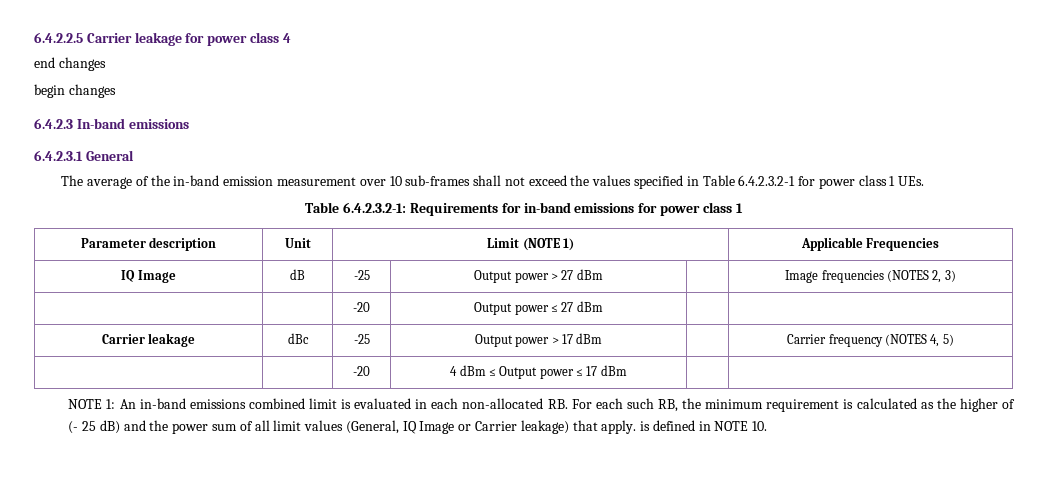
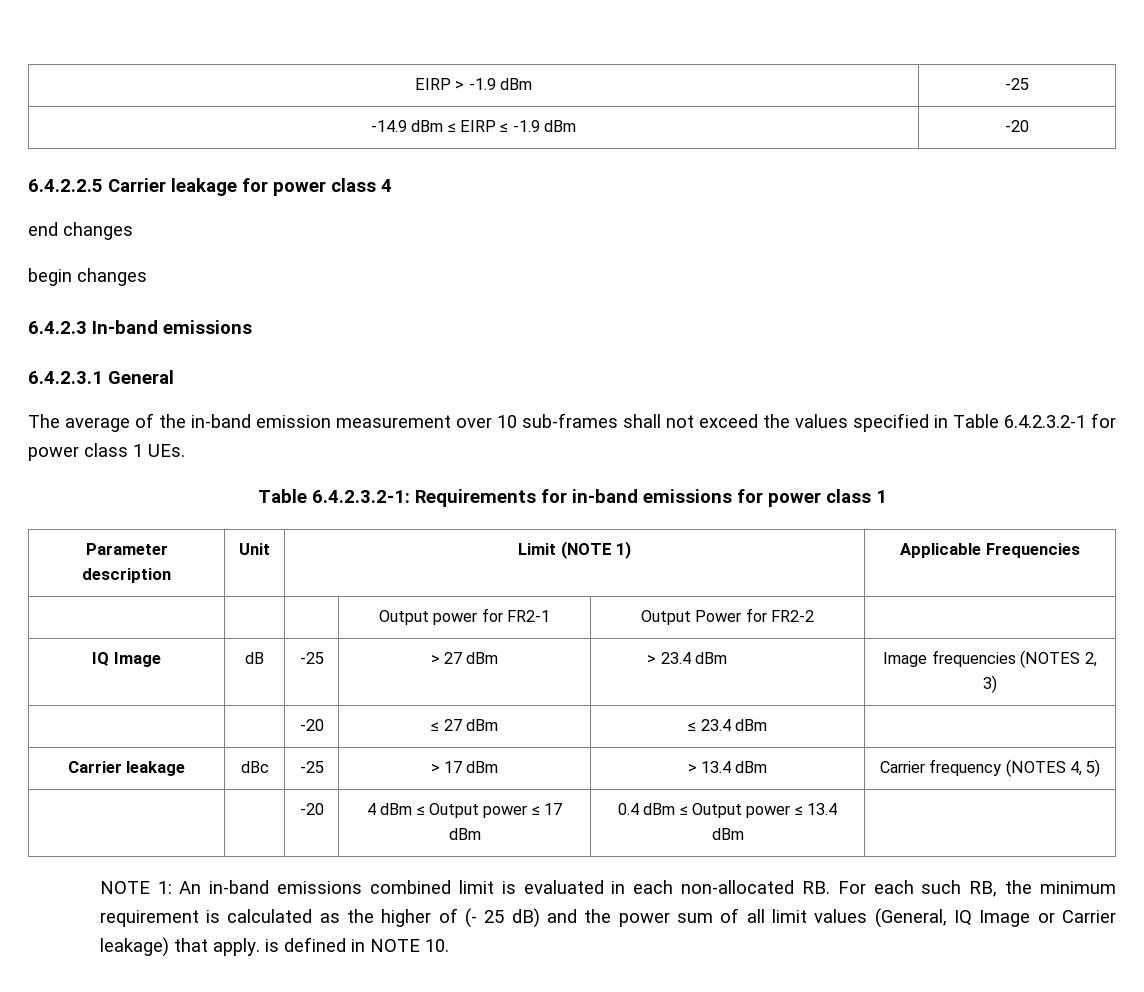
(34, 37) none -> [414,78,533,90] [1005,78,1029,90] [370,120,577,132] [1005,120,1029,132] EIRP > -1.9 dBm | -25 // -14.9 dBm ≤ EIRP ≤ -1.9 dBm | -20 //
(940, 244) none -> [378,608,551,625] [640,608,815,625] // | | | Output power for FR2-1 | Output Power for FR2-2 |
[474,270,549,283] Output power -> (324, 658) none
(603, 274) none -> [647,652,728,664] > 23.4 dBm
[474,302,549,315] Output power -> (324, 725) none
(603, 306) none -> [688,719,767,731] ≤ 23.4 dBm
[474,334,550,347] Output power -> (324, 767) none
(603, 338) none -> [687,761,768,773] > 13.4 dBm
(627, 370) none -> [617,803,838,818] [711,828,744,840] 0.4 dBm ≤ Output power ≤ 13.4 dBm

